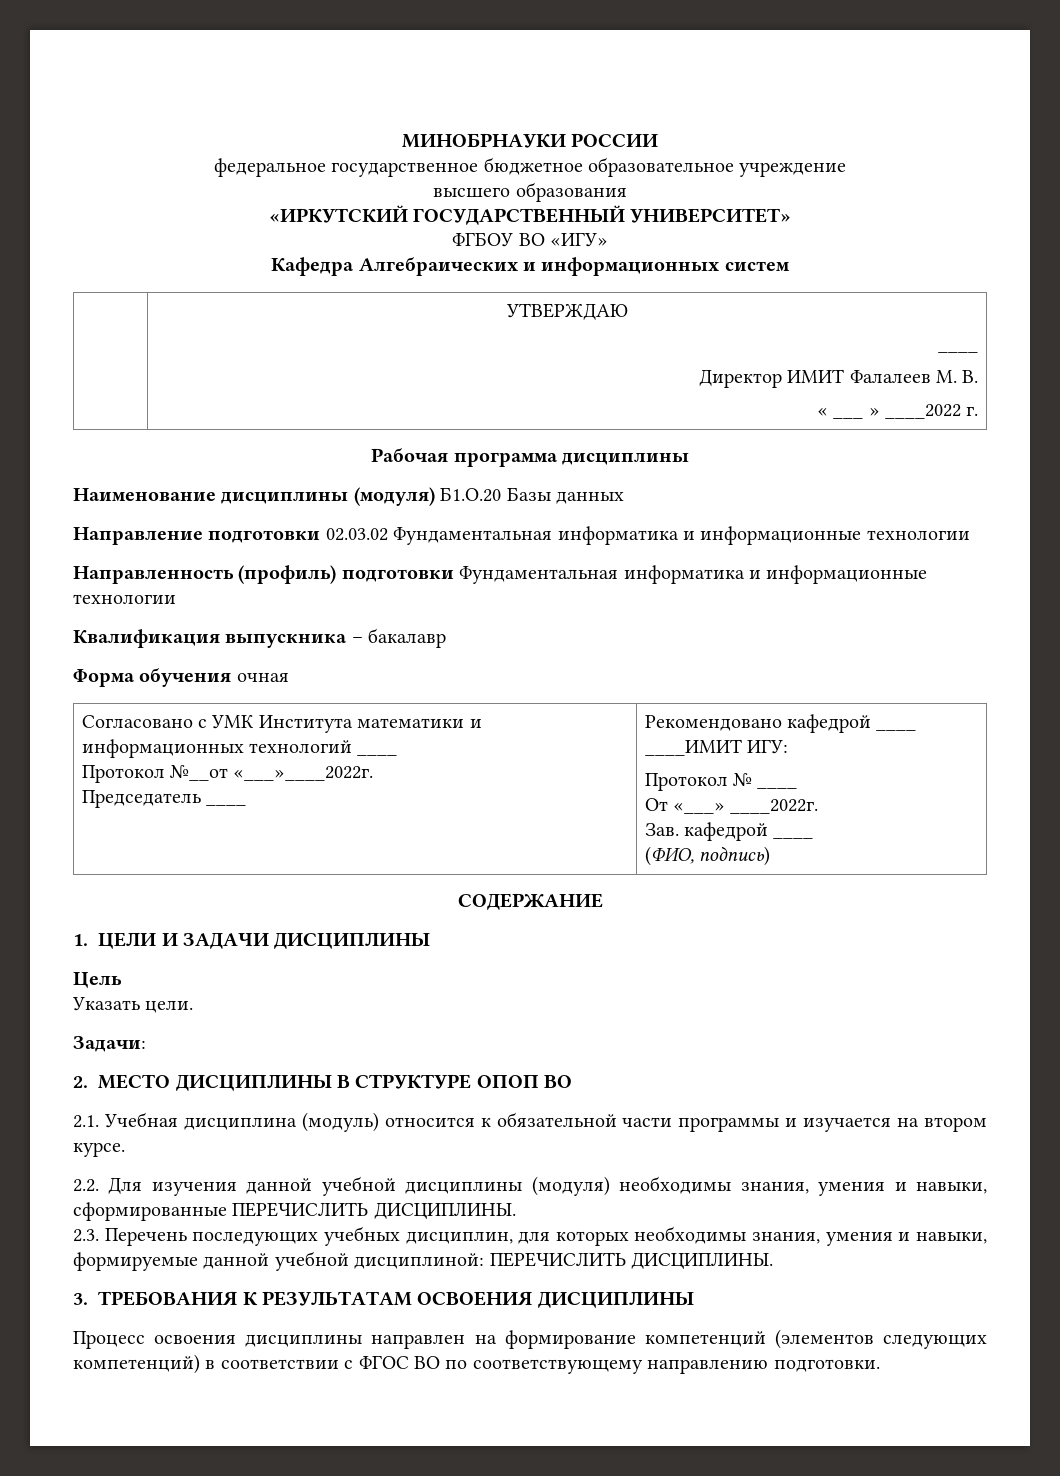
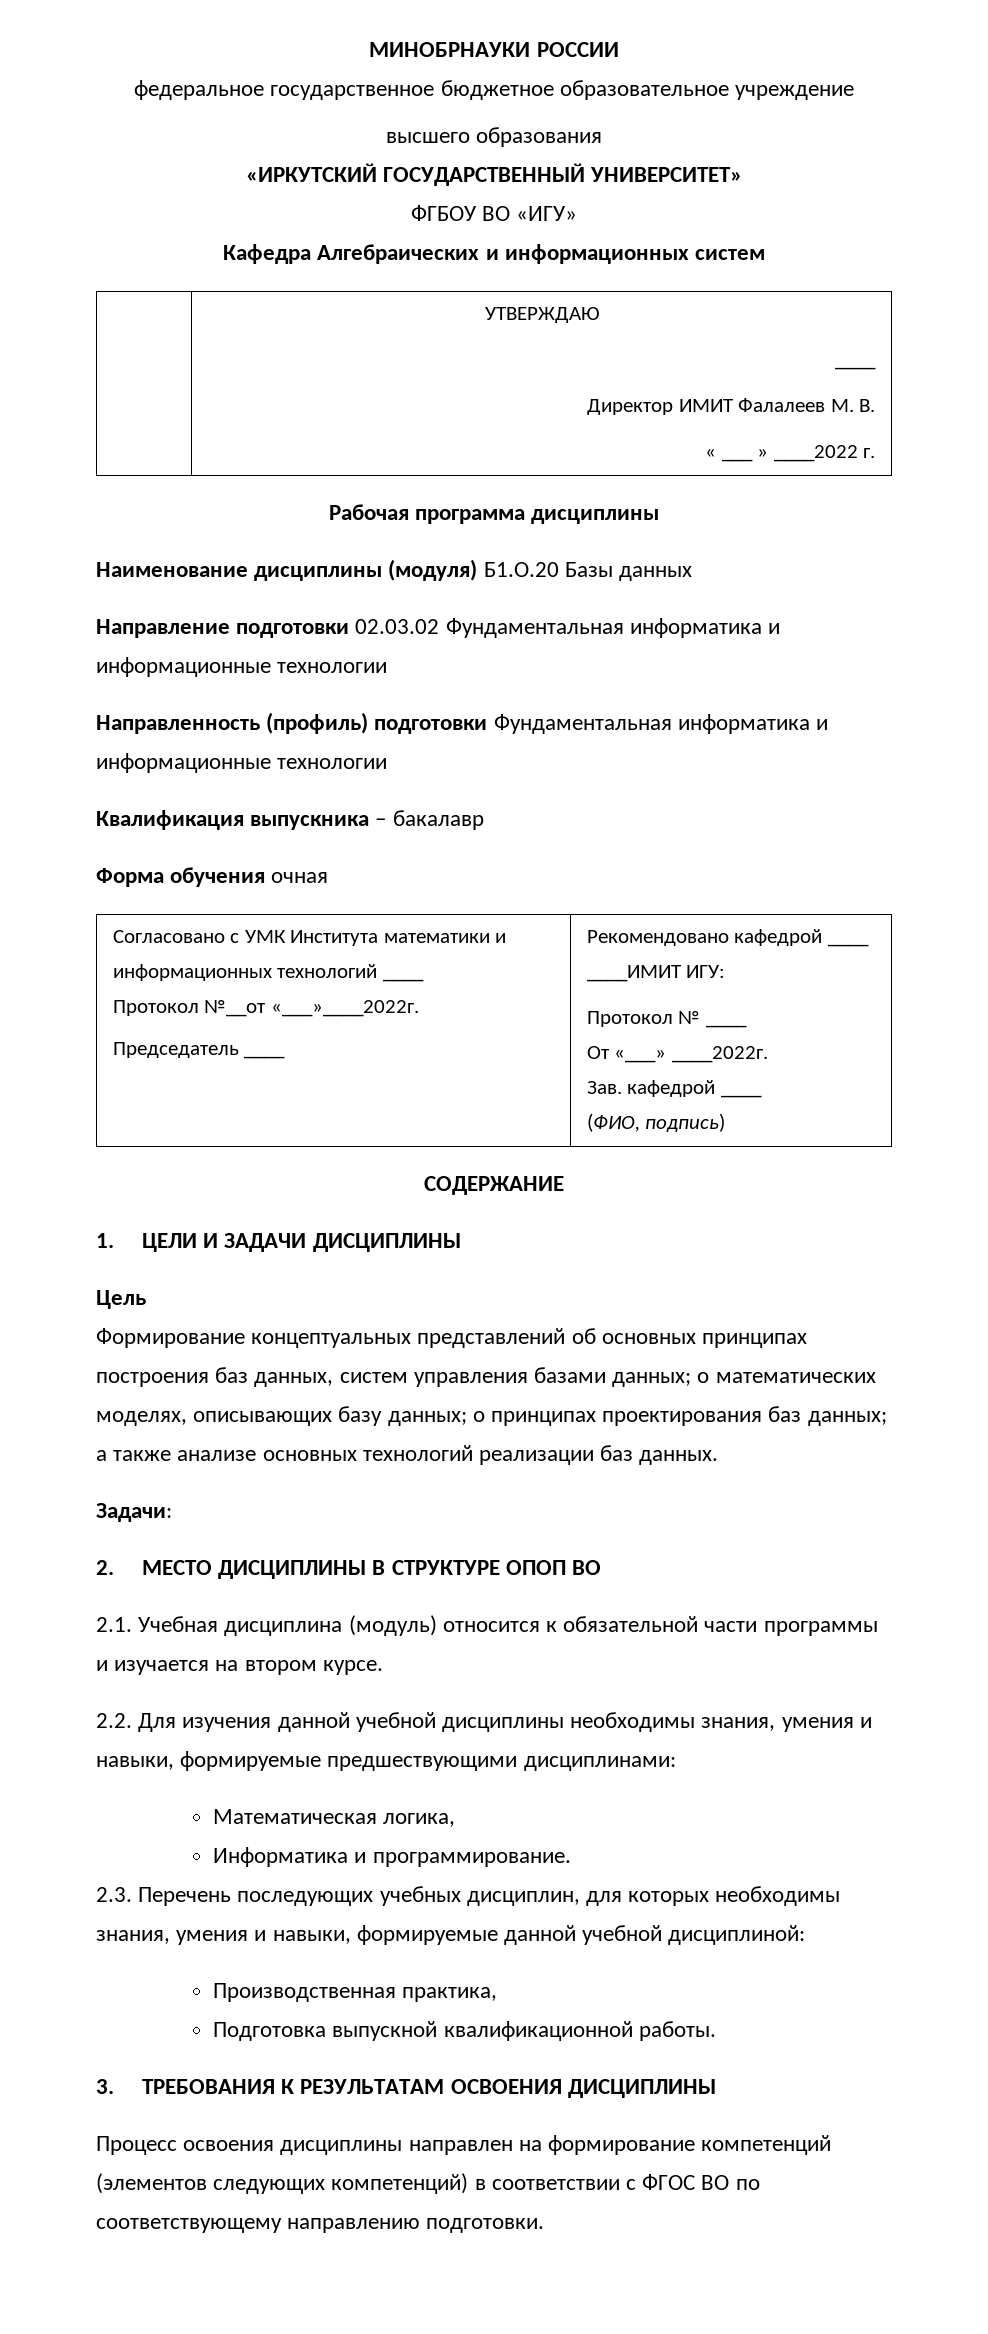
[72,997,194,1013] Указать цели. -> [96,1328,808,1348] [96,1367,876,1387] [96,1406,887,1426] [96,1445,719,1465] Формирование концептуальных представлений об основных принципах построения баз данных, систем управления базами данных; о математических моделях, описывающих базу данных; о принципах проектирования баз данных; а также анализе основных технологий реализации баз данных.
[531,1176,988,1196] [73,1202,516,1221] (модуля) необходимы знания, умения и навыки, сформированные ПЕРЕЧИСЛИТЬ ДИСЦИПЛИНЫ. -> [570,1712,872,1732] [96,1751,676,1771] [213,1809,456,1827] [213,1847,571,1867] необходимы знания, умения и навыки, формируемые предшествующими дисциплинами: // Математическая логика, // Информатика и программирование.
[489,1252,773,1269] ПЕРЕЧИСЛИТЬ ДИСЦИПЛИНЫ. -> [213,1983,498,2002] [213,2021,716,2041] // Производственная практика, // Подготовка выпускной квалификационной работы.

